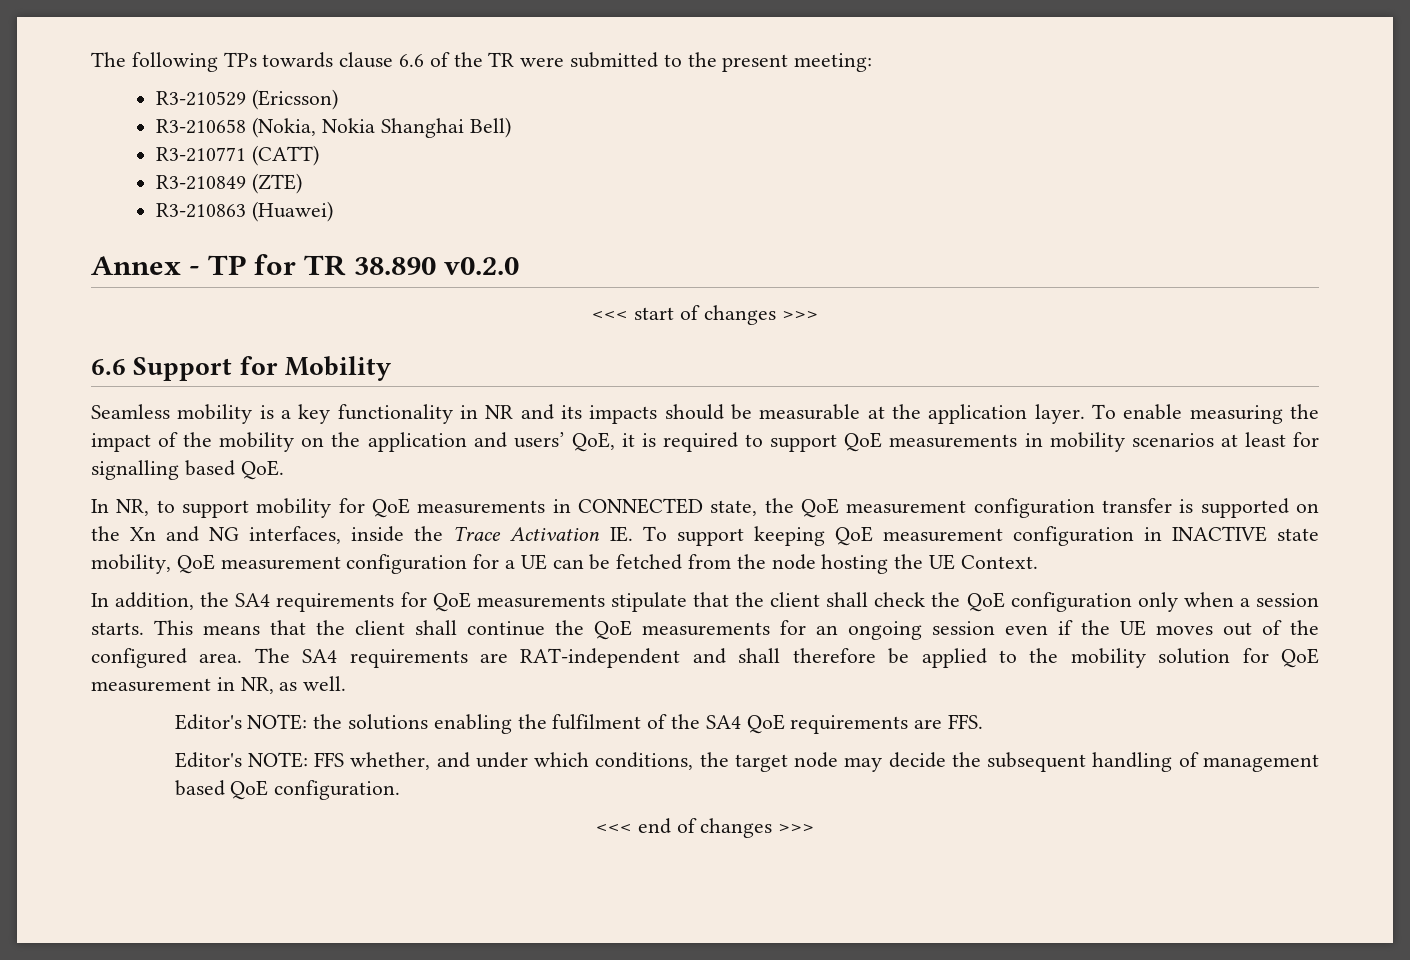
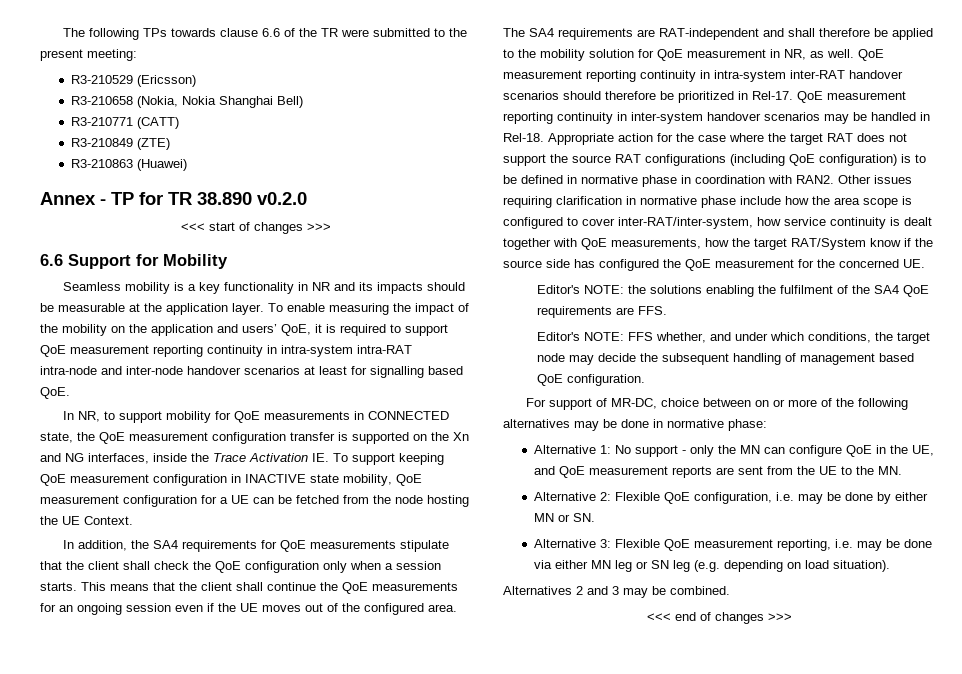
[889,432,1125,452] measurements in mobility -> [70,345,412,357] [40,366,241,375] measurement reporting continuity in intra-system intra-RAT intra-node and inter-node handover
(347, 683) none -> [858,49,884,61] [503,70,903,82] [503,91,906,103] [503,112,930,124] [503,133,907,145] [503,154,926,166] [503,175,912,187] [503,196,912,208] [503,217,932,229] [503,238,933,250] [503,259,925,271] QoE measurement reporting continuity in intra-system inter-RAT handover scenarios should therefore be prioritized in Rel-17. QoE measurement reporting continuity in inter-system handover scenarios may be handled in Rel-18. Appropriate action for the case where the target RAT does not support the source RAT configurations (including QoE configuration) is to be defined in normative phase in coordination with RAN2. Other issues requiring clarification in normative phase include how the area scope is configured to cover inter-RAT/inter-system, how service continuity is dealt together with QoE measurements, how the target RAT/System know if the source side has configured the QoE measurement for the concerned UE.
(401, 790) none -> [526,398,909,410] [503,419,767,431] [534,445,935,457] [534,466,903,478] [534,492,929,504] [534,513,596,522] [534,539,933,551] [534,560,891,572] [503,586,730,598] // For support of MR-DC, choice between on or more of the following alternatives may be done in normative phase: // Alternative 1: No support - only the MN can configure QoE in the UE, and QoE measurement reports are sent from the UE to the MN. // Alternative 2: Flexible QoE configuration, i.e. may be done by either MN or SN. // Alternative 3: Flexible QoE measurement reporting, i.e. may be done via either MN leg or SN leg (e.g. depending on load situation). // Alternatives 2 and 3 may be combined.

